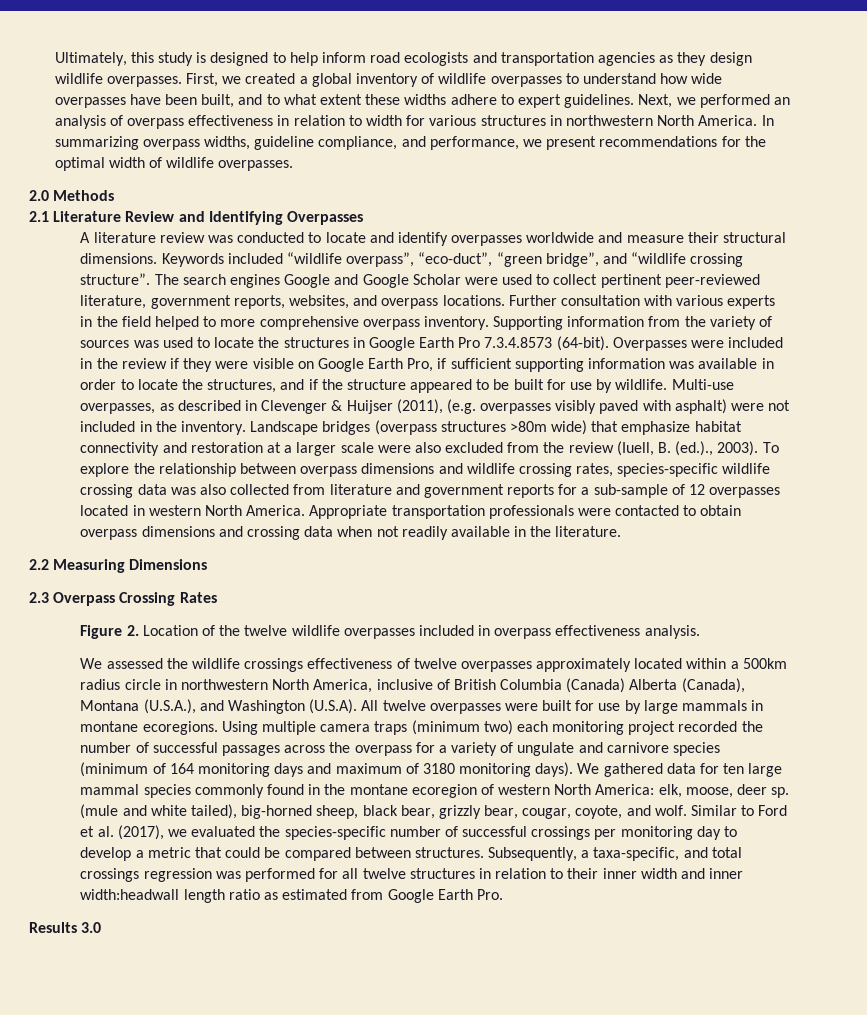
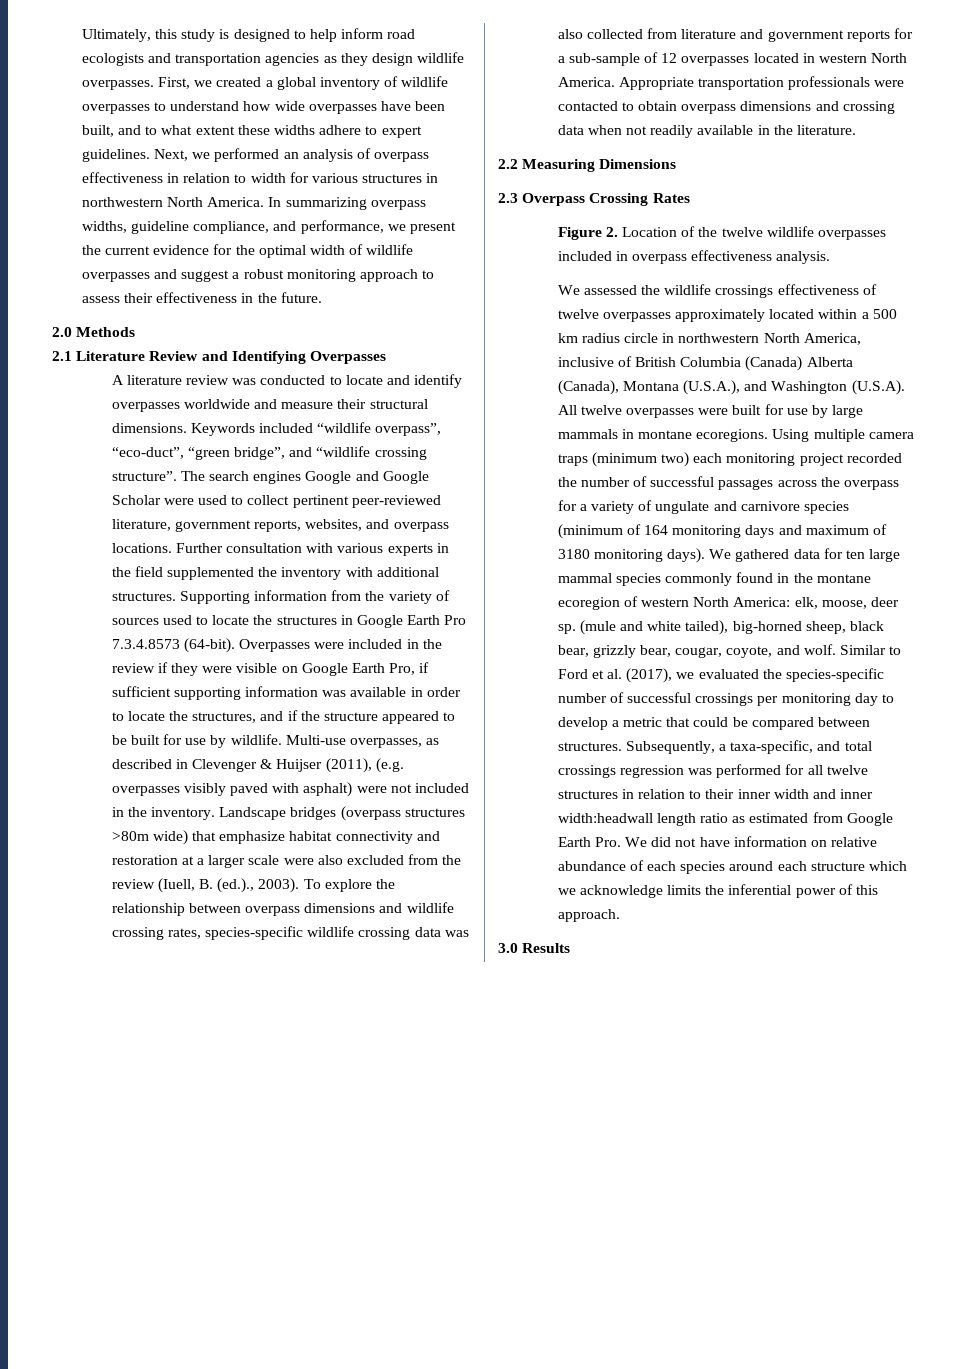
[599,136,718,147] recommendations -> [81,245,210,255] the current evidence
[218,160,294,171] overpasses. -> [81,269,435,282] [81,292,322,303] overpasses and suggest a robust monitoring approach to assess their effectiveness in the future.
[155,316,489,330] helped to more comprehensive overpass inventory. -> [167,567,439,580] [111,592,176,601] supplemented the inventory with additional structures.
[133,340,159,348] was -> (159, 621) none
[742,658,787,669] 500km -> [872,309,897,319] [557,333,578,343] 500 km
[29,922,102,933] // Results 3.0 -> [625,836,878,847] [557,860,907,874] [557,884,878,898] [557,909,620,922] [498,943,571,953] We did not have information on relative abundance of each species around each structure which we acknowledge limits the inferential power of this approach. // 3.0 Results

